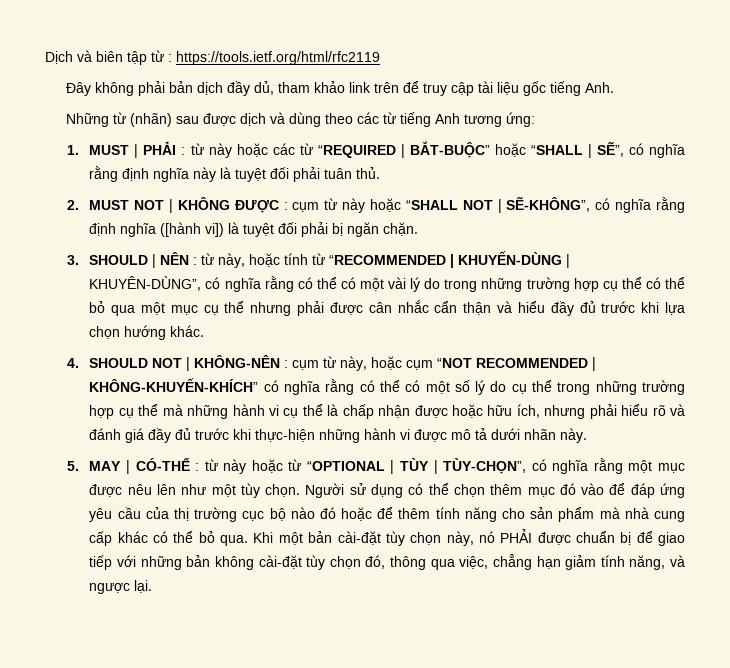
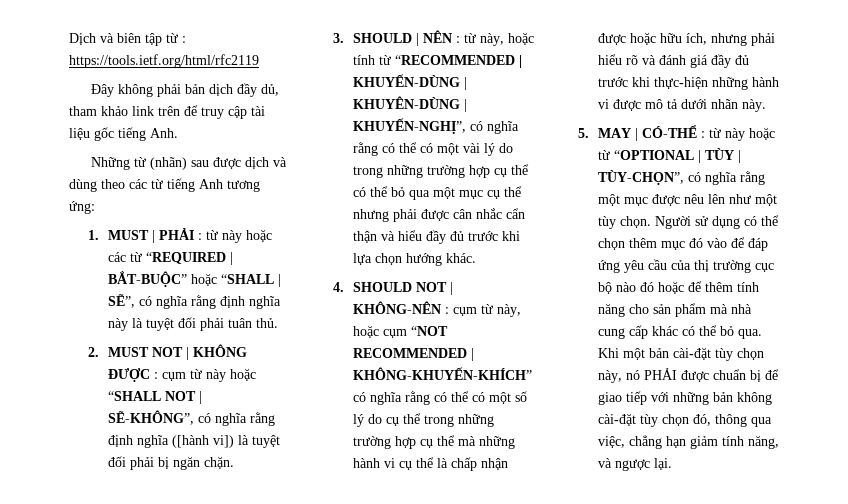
[89,276,202,291] KHUYÊN-DÙNG”, -> [352,96,467,112] [352,118,466,134] KHUYÊN-DÙNG | KHUYẾN-NGHỊ”,

